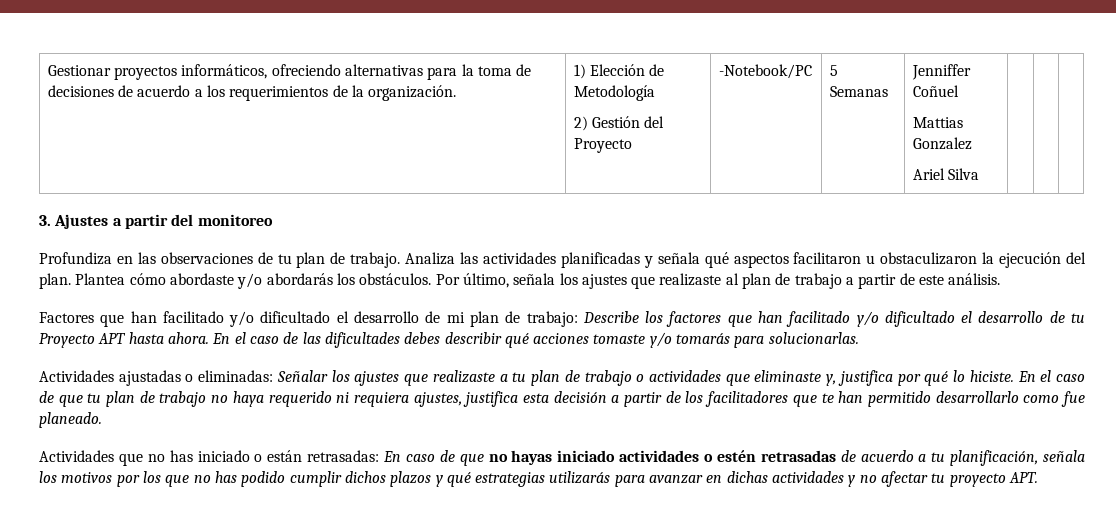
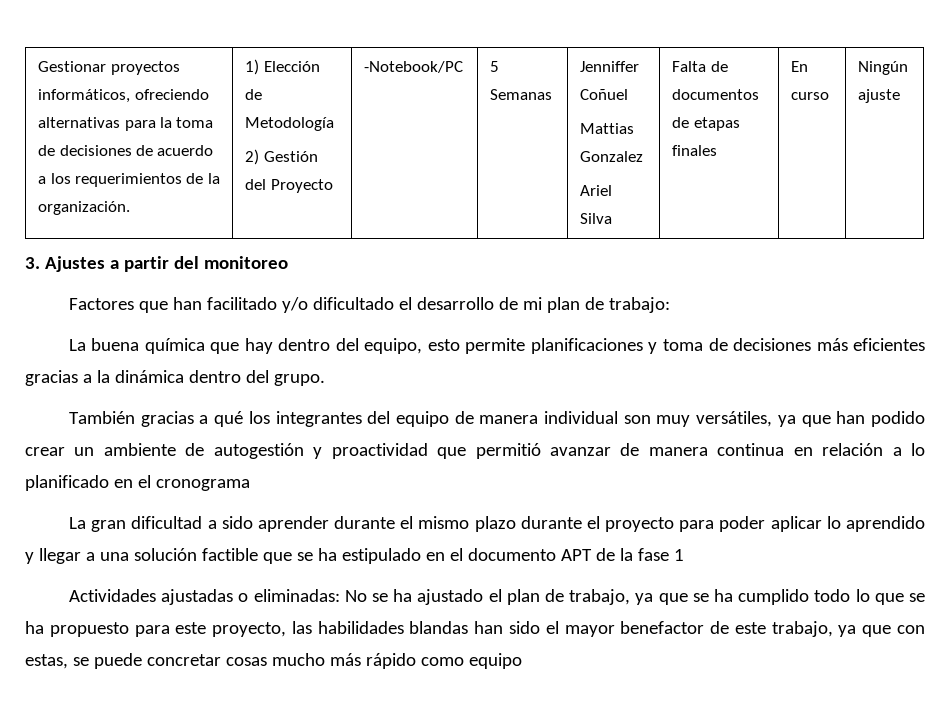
(980, 174) | | -> [672,61,728,72] [672,89,760,100] [672,117,740,131] [672,145,718,156] [791,61,809,72] [791,92,830,100] [858,61,909,75] [858,89,901,103] Falta de documentos de etapas finales | En curso | Ningún ajuste
[39,252,1086,268] [39,273,1001,289] // Profundiza en las observaciones de tu plan de trabajo. Analiza las actividades planificadas y señala qué aspectos facilitaron u obstaculizaron la ejecución del plan. Plantea cómo abordaste y/o abordarás los obstáculos. Por último, señala los ajustes que realizaste al plan de trabajo a partir de este análisis. -> (288, 262) none
[582,311,1085,327] [39,332,859,348] [39,370,1086,386] [39,391,1086,407] [39,412,102,428] [39,450,1085,466] [39,471,1039,487] Describe los factores que han facilitado y/o dificultado el desarrollo de tu Proyecto APT hasta ahora. En el caso de las dificultades debes describir qué acciones tomaste y/o tomarás para solucionarlas. // Actividades ajustadas o eliminadas: Señalar los ajustes que realizaste a tu plan de trabajo o actividades que eliminaste y, justifica por qué lo hiciste. En el caso de que tu plan de trabajo no haya requerido ni requiera ajustes, justifica esta decisión a partir de los facilitadores que te han permitido desarrollarlo como fue planeado. // Actividades que no has iniciado o están retrasadas: En caso de que no hayas iniciado actividades o estén retrasadas de acuerdo a tu planificación, señala los motivos por los que no has podido cumplir dichos plazos y qué estrategias utilizarás para avanzar en dichas actividades y no afectar tu proyecto APT. -> [68,338,925,354] [25,370,325,386] [68,411,925,427] [25,443,925,459] [25,475,250,491] [68,516,925,532] [25,548,684,564] [68,589,926,605] [25,621,926,637] [25,653,522,669] // La buena química que hay dentro del equipo, esto permite planificaciones y toma de decisiones más eficientes gracias a la dinámica dentro del grupo. // También gracias a qué los integrantes del equipo de manera individual son muy versátiles, ya que han podido crear un ambiente de autogestión y proactividad que permitió avanzar de manera continua en relación a lo planificado en el cronograma // La gran dificultad a sido aprender durante el mismo plazo durante el proyecto para poder aplicar lo aprendido y llegar a una solución factible que se ha estipulado en el documento APT de la fase 1 // Actividades ajustadas o eliminadas: No se ha ajustado el plan de trabajo, ya que se ha cumplido todo lo que se ha propuesto para este proyecto, las habilidades blandas han sido el mayor benefactor de este trabajo, ya que con estas, se puede concretar cosas mucho más rápido como equipo

